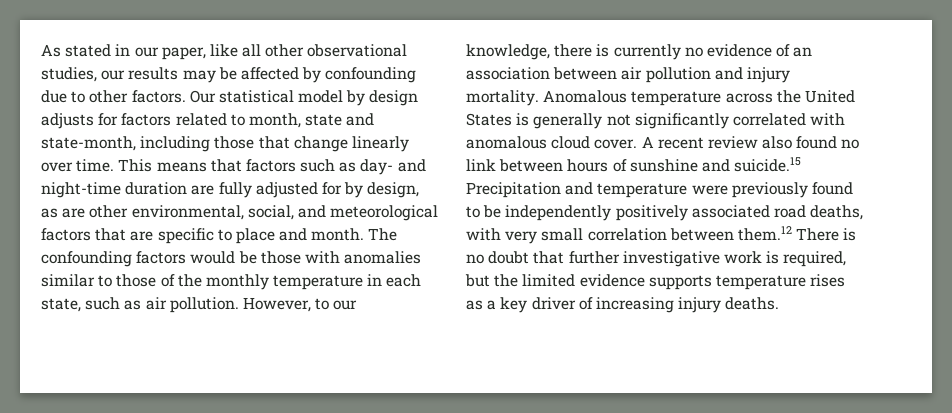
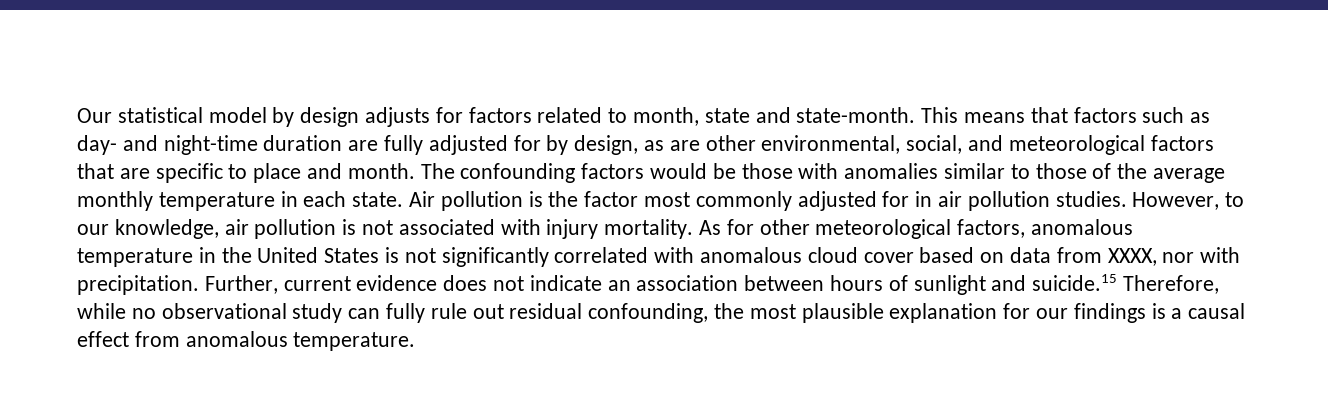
[41,44,408,60] [41,67,417,83] [41,90,186,103] As stated in our paper, like all other observational studies, our results may be affected by confounding due to other factors. -> (77, 115) none
[41,136,409,152] [41,159,115,172] state-month, including those that change linearly over time. -> [796,107,916,123] state-month.
(202, 280) none -> [1153,168,1226,183] average
[41,297,358,313] [466,44,813,60] [466,67,790,83] [466,90,773,106] state, such as air pollution. However, to our knowledge, there is currently no evidence of an association between air pollution and injury mortality. Anomalous temperature across -> [352,191,1245,211] [77,219,1134,239] [77,247,216,267] state. Air pollution is the factor most commonly adjusted for in air pollution studies. However, to our knowledge, air pollution is not associated with injury mortality. As for other meteorological factors, anomalous temperature in
[533,113,603,129] generally -> (400, 255) none
[594,136,860,149] [466,159,496,171] cover. A recent review also found no link -> [863,247,1241,266] [77,275,739,295] cover based on data from XXXX, nor with precipitation. Further, current evidence does not indicate an association
[629,159,698,172] sunshine -> [913,275,986,295] sunlight
[466,182,853,198] [466,205,864,221] [466,226,857,244] [466,251,847,267] [465,274,846,290] [466,297,780,313] Precipitation and temperature were previously found to be independently positively associated road deaths, with very small correlation between them.12 There is no doubt that further investigative work is required, but the limited evidence supports temperature rises as a key driver of increasing injury deaths. -> [1123,275,1220,294] [77,303,1246,323] [77,331,416,351] Therefore, while no observational study can fully rule out residual confounding, the most plausible explanation for our findings is a causal effect from anomalous temperature.

